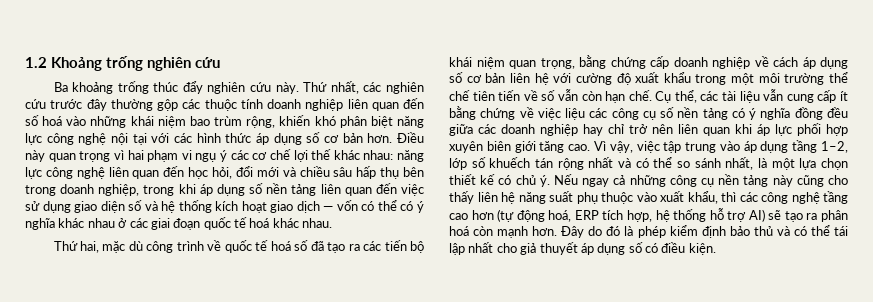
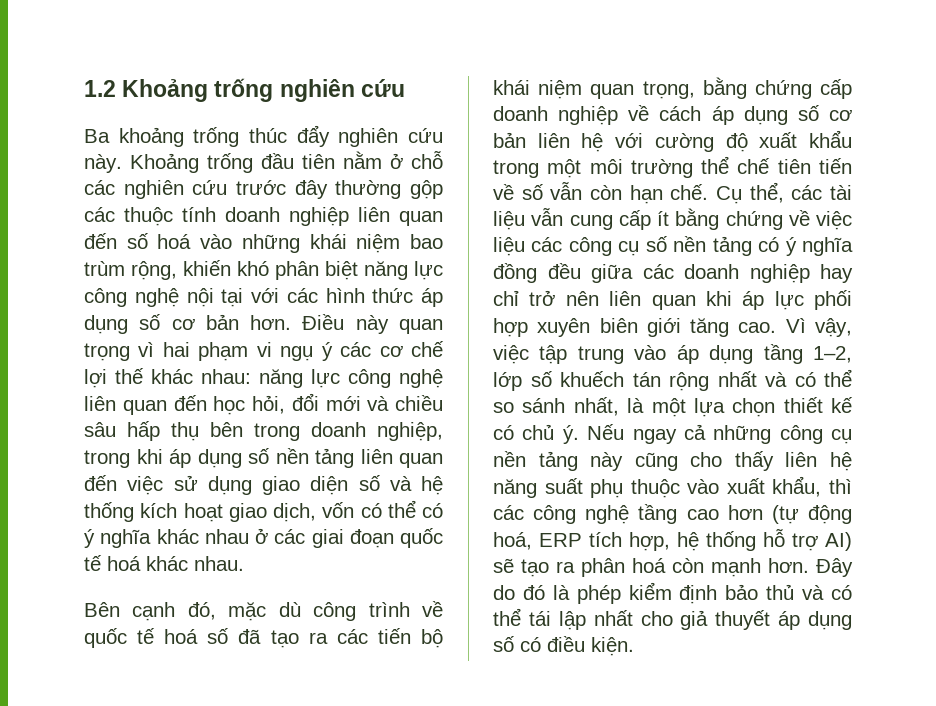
[303,81,359,94] Thứ nhất, -> [130,151,443,173] Khoảng trống đầu tiên nằm ở chỗ
[296,201,334,213] dịch — -> [273,503,316,522] dịch,
[53,241,99,253] Thứ hai, -> [84,602,216,621] Bên cạnh đó,

